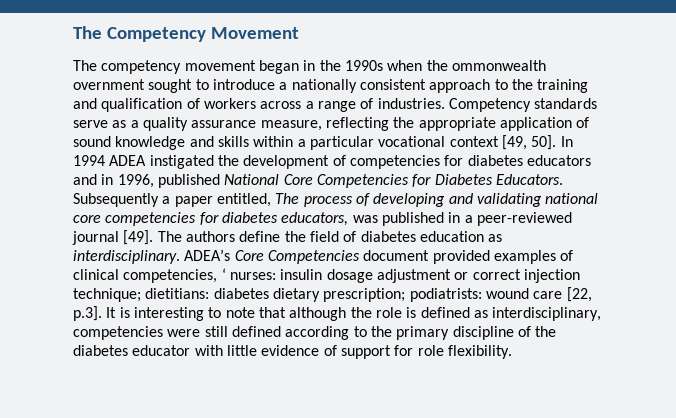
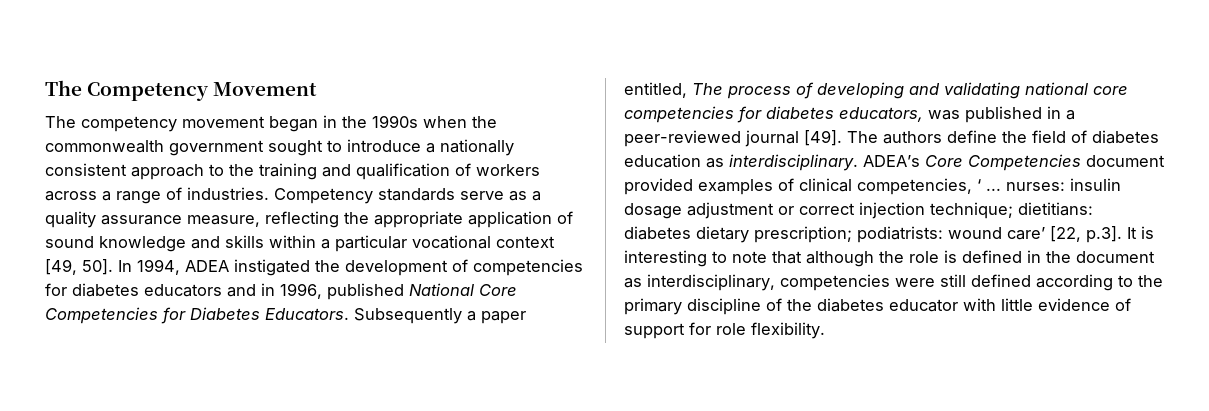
[451,60,546,71] [73,79,145,90] ommonwealth overnment -> [45,140,264,156] commonwealth government
[73,155,105,166] 1994 -> [137,259,180,275] 1994,
(226, 274) none -> [986,188,1001,191] ...
[533,291,563,299] care -> [1007,227,1045,240] care’
(470, 312) none -> [1027,250,1155,263] in the document

